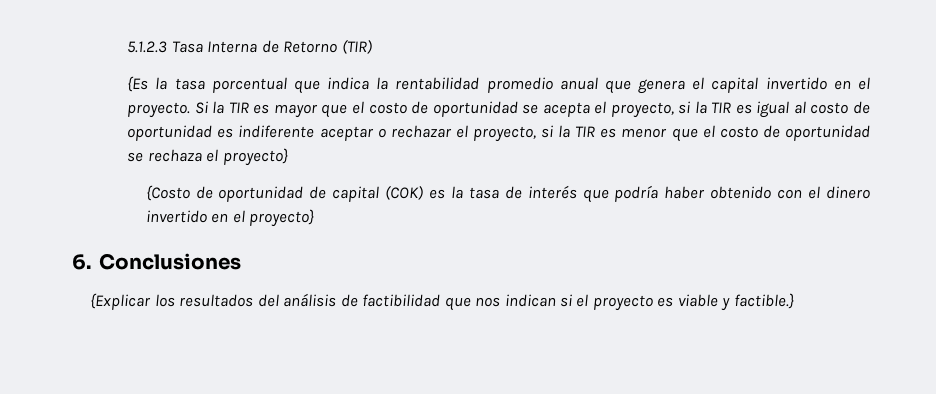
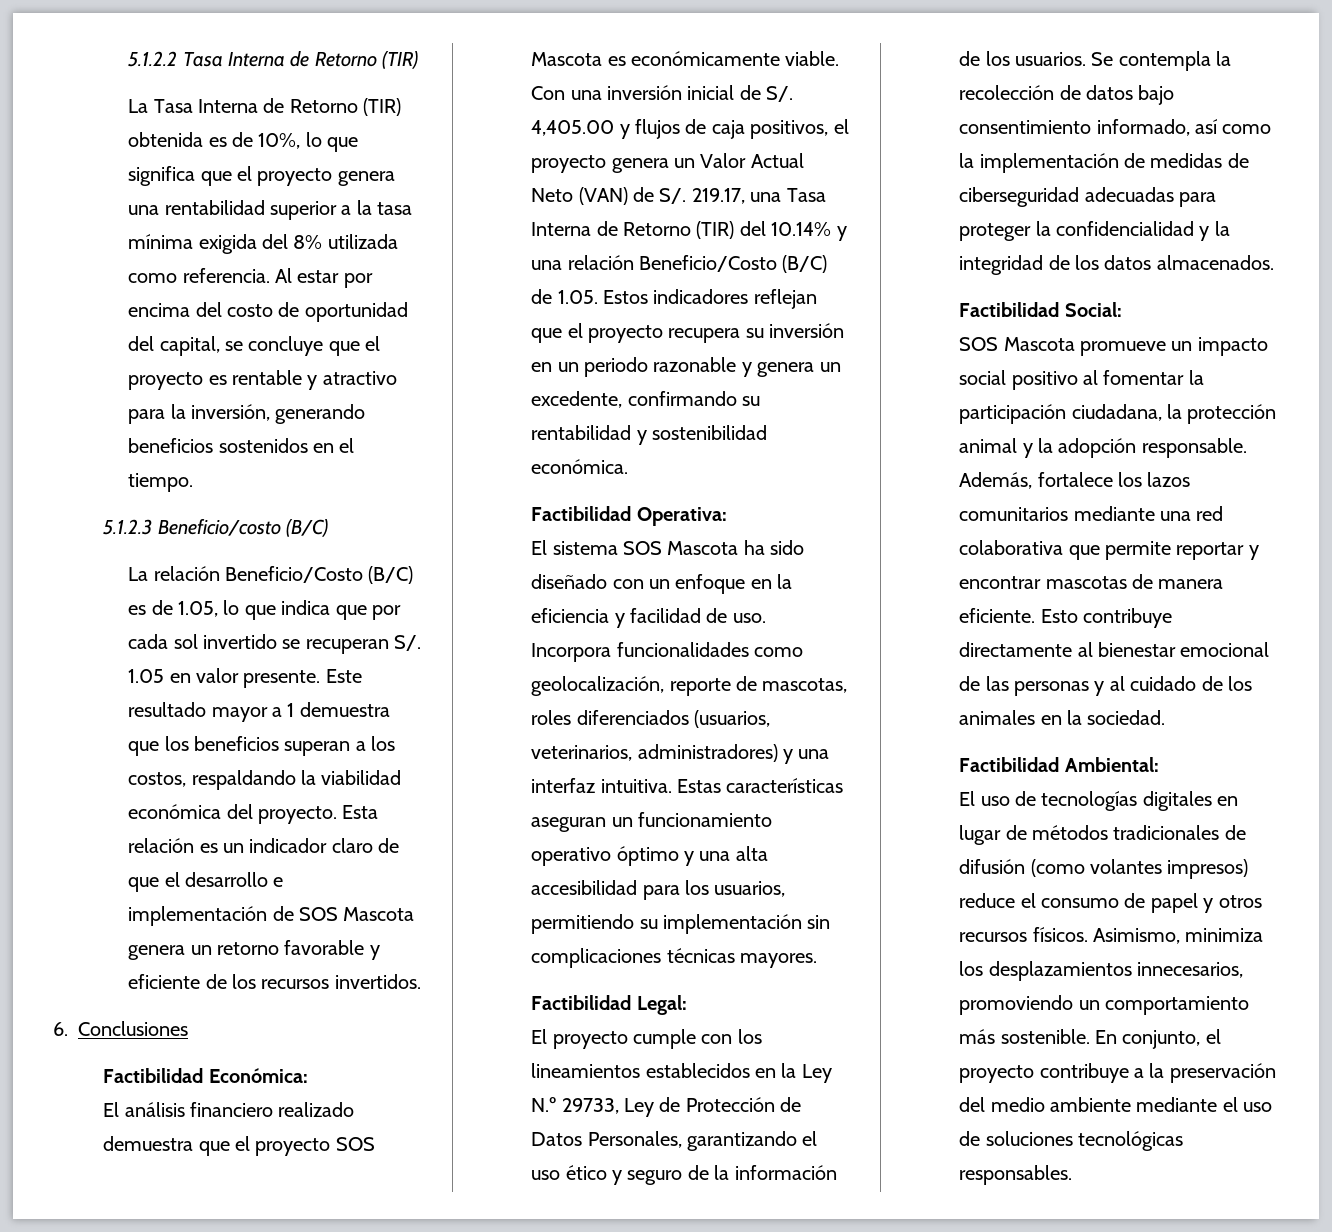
[127,41,168,53] 5.1.2.3 -> [128,51,178,67] 5.1.2.2
[127,76,871,94] [127,101,871,118] [127,125,870,142] [127,148,288,166] [145,185,871,203] [145,209,315,227] [72,253,242,270] [90,293,794,311] {Es la tasa porcentual que indica la rentabilidad promedio anual que genera el capital invertido en el proyecto. Si la TIR es mayor que el costo de oportunidad se acepta el proyecto, si la TIR es igual al costo de oportunidad es indiferente aceptar o rechazar el proyecto, si la TIR es menor que el costo de oportunidad se rechaza el proyecto} // {Costo de oportunidad de capital (COK) es la tasa de interés que podría haber obtenido con el dinero invertido en el proyecto} // 6. Conclusiones // {Explicar los resultados del análisis de factibilidad que nos indican si el proyecto es viable y factible.} -> [128,98,402,116] [128,132,359,152] [128,166,395,186] [128,200,413,220] [128,234,398,254] [128,268,373,288] [128,302,408,322] [128,336,381,356] [128,370,397,390] [128,404,366,424] [128,438,355,453] [128,473,194,492] [103,519,328,537] [128,566,414,584] [128,600,402,620] [128,634,422,654] [128,668,362,688] [128,702,390,722] [128,736,396,756] [128,770,402,790] [128,804,379,824] [128,838,400,853] [128,872,284,892] [128,906,415,926] [128,940,380,960] [128,974,421,989] [53,1021,189,1036] [103,1068,308,1083] [103,1102,355,1117] [103,1136,375,1156] [531,51,840,66] [531,85,794,102] [531,119,849,139] [531,153,804,173] [531,187,826,205] [531,221,847,241] [531,255,828,273] [531,289,817,309] [531,323,845,343] [531,357,841,377] [531,391,760,408] [531,425,767,445] [531,459,629,474] [531,506,727,526] [531,540,805,555] [531,574,793,594] [531,608,766,628] [531,642,803,662] [531,676,848,696] [531,710,770,728] [531,744,830,764] [531,778,844,793] [531,812,772,832] [531,846,768,866] [531,880,786,900] [531,914,831,934] [531,948,817,968] [531,995,687,1015] [531,1029,762,1049] [531,1063,832,1083] [531,1097,802,1117] [531,1131,818,1151] [531,1165,837,1185] [959,51,1232,71] [959,85,1175,105] [959,119,1272,136] [959,153,1249,173] [959,187,1216,207] [959,221,1230,241] [959,255,1274,275] [959,302,1122,317] [959,337,1268,356] [959,370,1204,390] [959,404,1277,424] [959,438,1247,458] [959,472,1191,489] [959,506,1224,521] [959,540,1259,560] [959,574,1224,589] [959,608,1172,628] [959,642,1270,657] [959,676,1252,696] [959,710,1166,725] [959,757,1159,772] [959,791,1239,811] [959,825,1246,845] [959,859,1249,879] [959,893,1262,913] [959,927,1264,944] [959,961,1243,981] [959,995,1249,1015] [959,1029,1221,1049] [959,1063,1276,1083] [959,1097,1273,1112] [959,1131,1183,1151] [959,1165,1073,1185] La Tasa Interna de Retorno (TIR) obtenida es de 10%, lo que significa que el proyecto genera una rentabilidad superior a la tasa mínima exigida del 8% utilizada como referencia. Al estar por encima del costo de oportunidad del capital, se concluye que el proyecto es rentable y atractivo para la inversión, generando beneficios sostenidos en el tiempo. // 5.1.2.3 Beneficio/costo (B/C) // La relación Beneficio/Costo (B/C) es de 1.05, lo que indica que por cada sol invertido se recuperan S/. 1.05 en valor presente. Este resultado mayor a 1 demuestra que los beneficios superan a los costos, respaldando la viabilidad económica del proyecto. Esta relación es un indicador claro de que el desarrollo e implementación de SOS Mascota genera un retorno favorable y eficiente de los recursos invertidos. // 6. Conclusiones // Factibilidad Económica: // El análisis financiero realizado demuestra que el proyecto SOS Mascota es económicamente viable. Con una inversión inicial de S/. 4,405.00 y flujos de caja positivos, el proyecto genera un Valor Actual Neto (VAN) de S/. 219.17, una Tasa Interna de Retorno (TIR) del 10.14% y una relación Beneficio/Costo (B/C) de 1.05. Estos indicadores reflejan que el proyecto recupera su inversión en un periodo razonable y genera un excedente, confirmando su rentabilidad y sostenibilidad económica. // Factibilidad Operativa: // El sistema SOS Mascota ha sido diseñado con un enfoque en la eficiencia y facilidad de uso. Incorpora funcionalidades como geolocalización, reporte de mascotas, roles diferenciados (usuarios, veterinarios, administradores) y una interfaz intuitiva. Estas características aseguran un funcionamiento operativo óptimo y una alta accesibilidad para los usuarios, permitiendo su implementación sin complicaciones técnicas mayores. // Factibilidad Legal: // El proyecto cumple con los lineamientos establecidos en la Ley N.º 29733, Ley de Protección de Datos Personales, garantizando el uso ético y seguro de la información de los usuarios. Se contempla la recolección de datos bajo consentimiento informado, así como la implementación de medidas de ciberseguridad adecuadas para proteger la confidencialidad y la integridad de los datos almacenados. // Factibilidad Social: // SOS Mascota promueve un impacto social positivo al fomentar la participación ciudadana, la protección animal y la adopción responsable. Además, fortalece los lazos comunitarios mediante una red colaborativa que permite reportar y encontrar mascotas de manera eficiente. Esto contribuye directamente al bienestar emocional de las personas y al cuidado de los animales en la sociedad. // Factibilidad Ambiental: // El uso de tecnologías digitales en lugar de métodos tradicionales de difusión (como volantes impresos) reduce el consumo de papel y otros recursos físicos. Asimismo, minimiza los desplazamientos innecesarios, promoviendo un comportamiento más sostenible. En conjunto, el proyecto contribuye a la preservación del medio ambiente mediante el uso de soluciones tecnológicas responsables.

